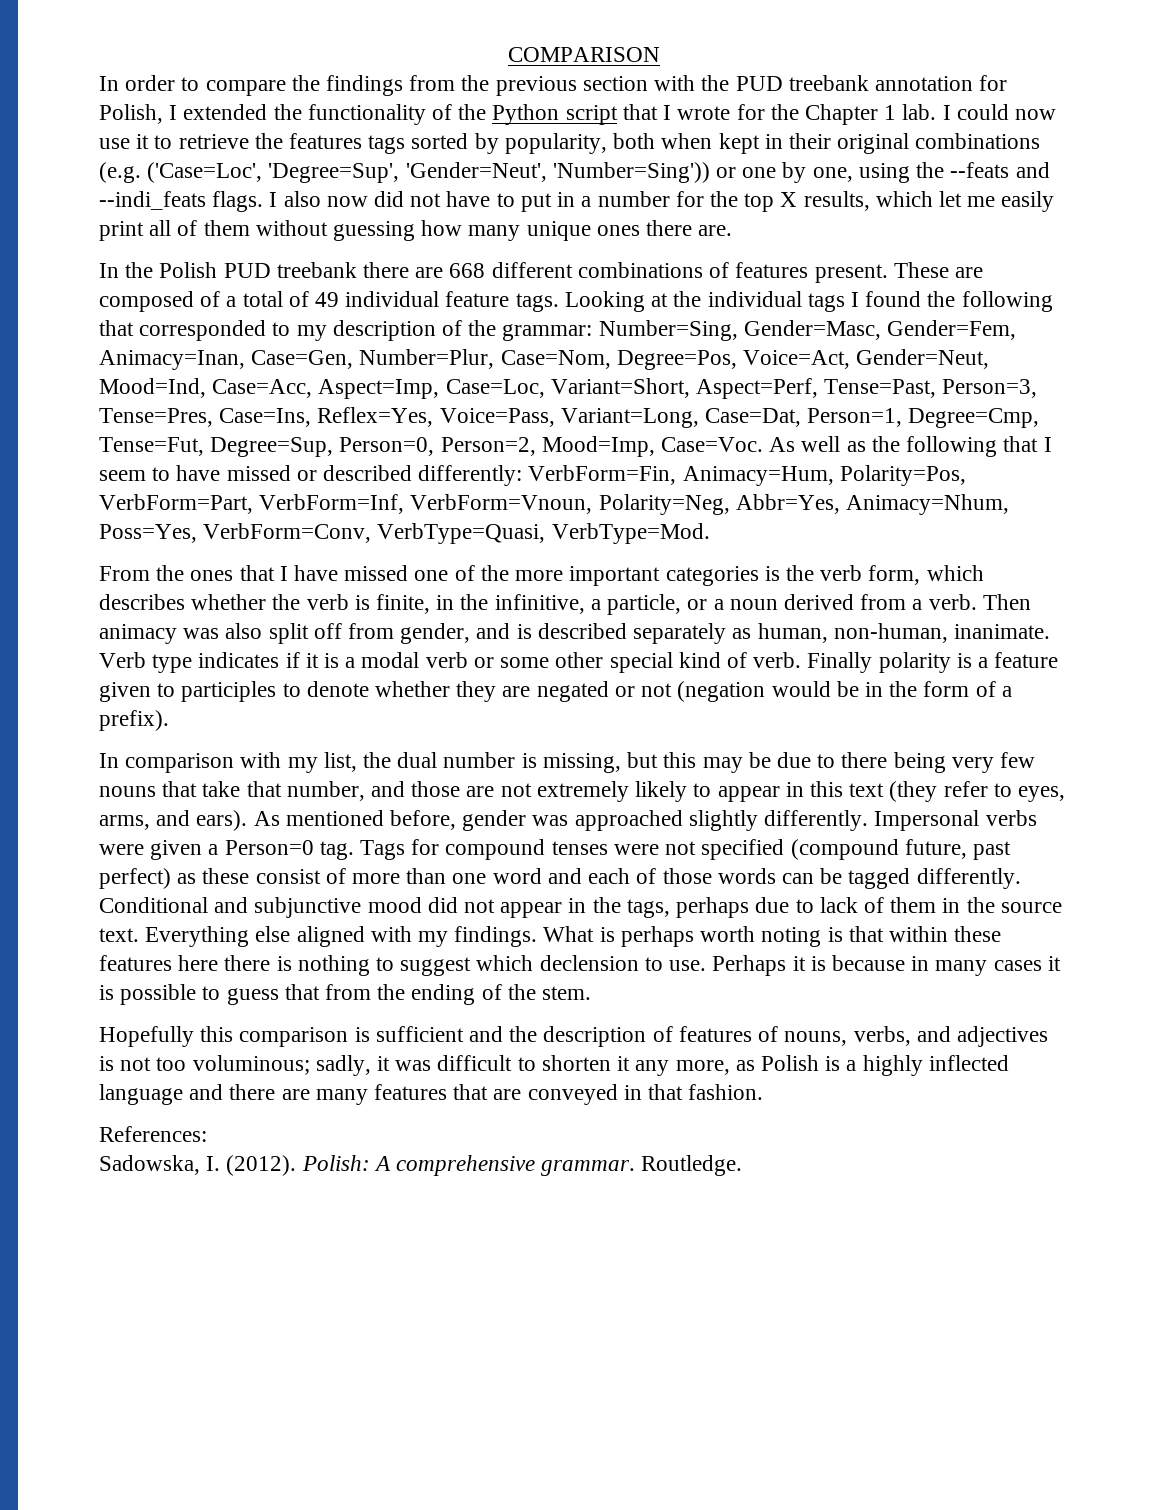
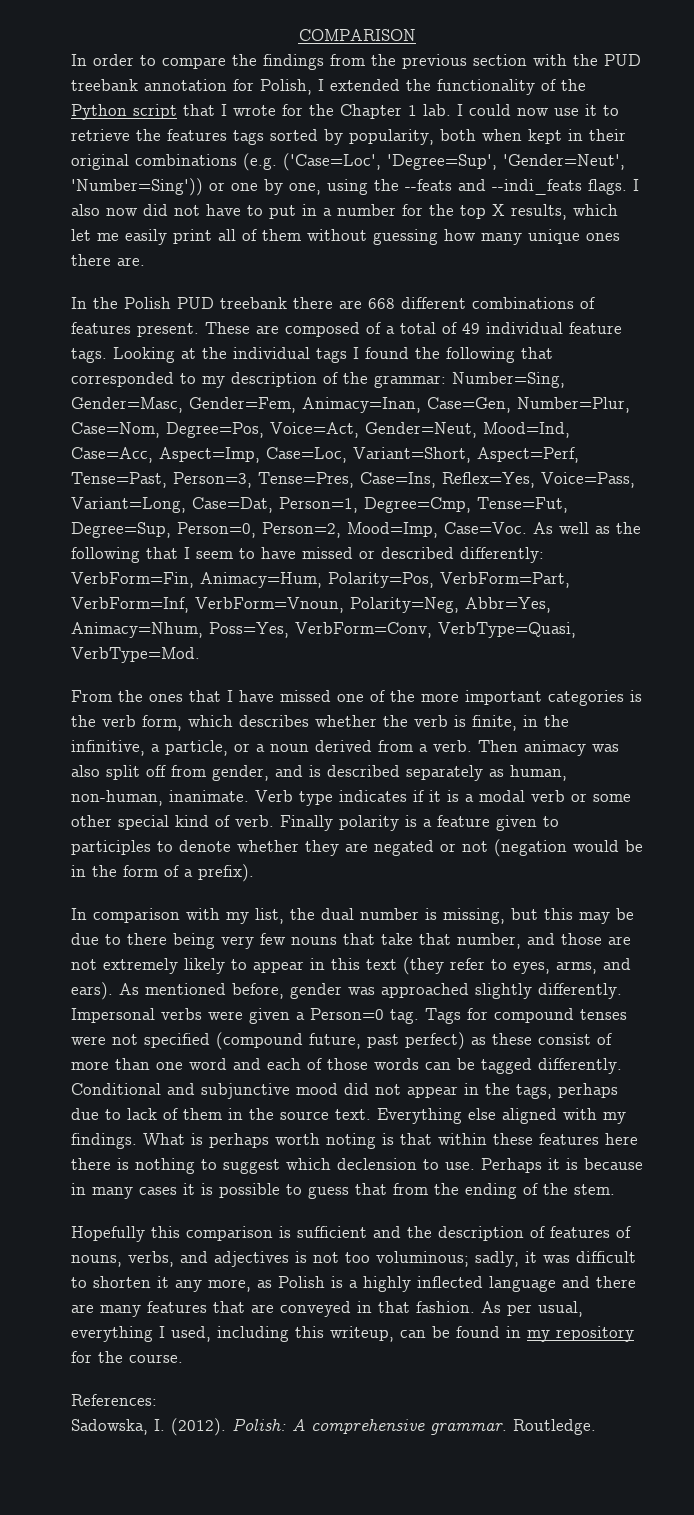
(764, 1092) none -> [481,1301,583,1317] [71,1326,634,1342] [71,1351,183,1363] As per usual, everything I used, including this writeup, can be found in my repository for the course.

